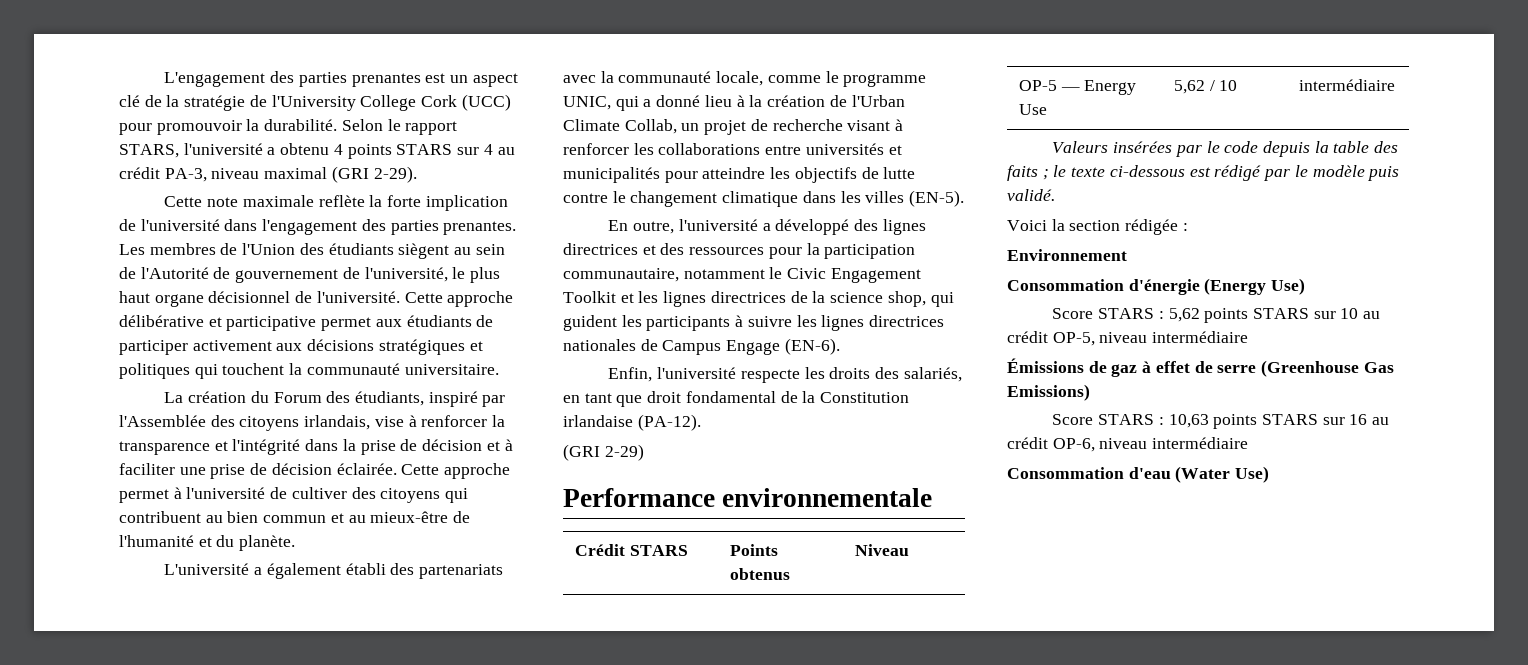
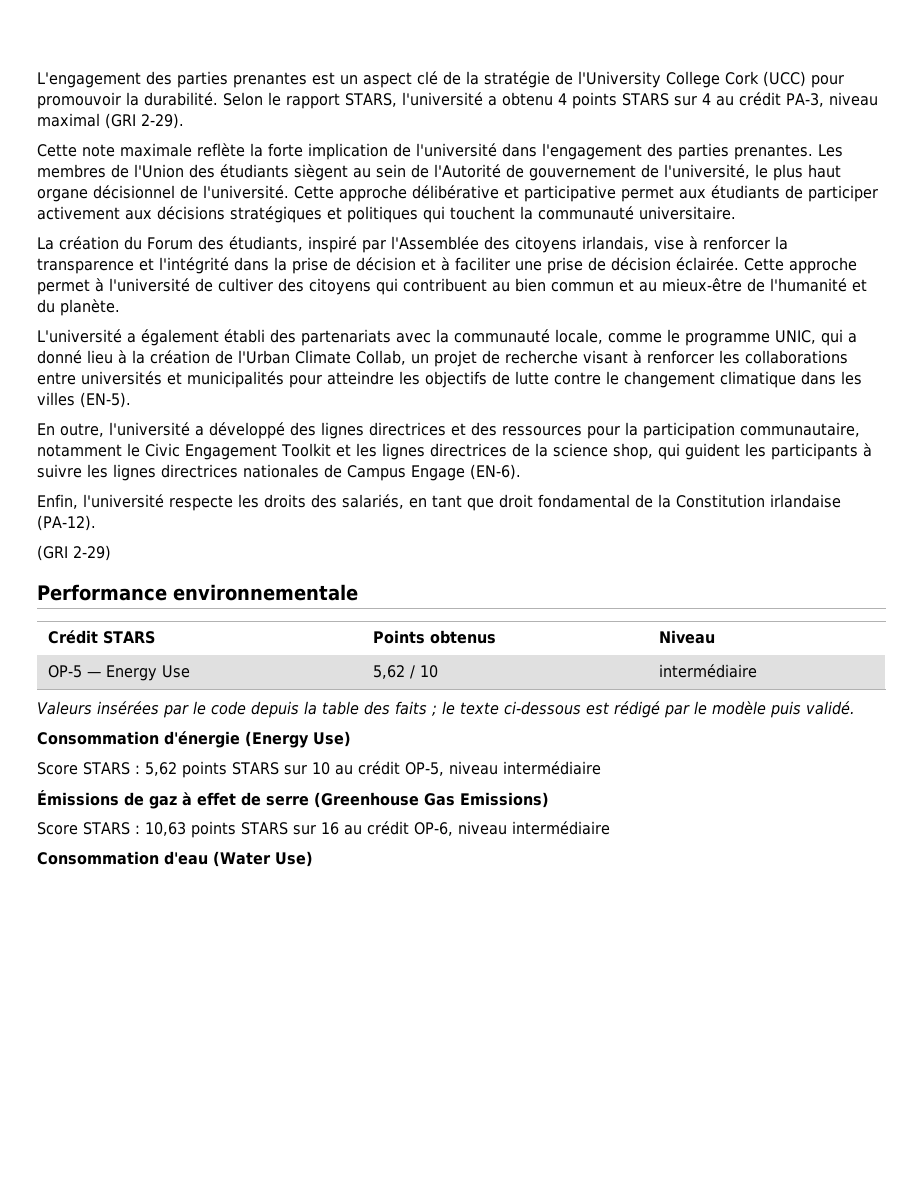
[1007,219,1188,235] [1007,249,1127,261] // Voici la section rédigée : // Environnement -> (855, 708) none

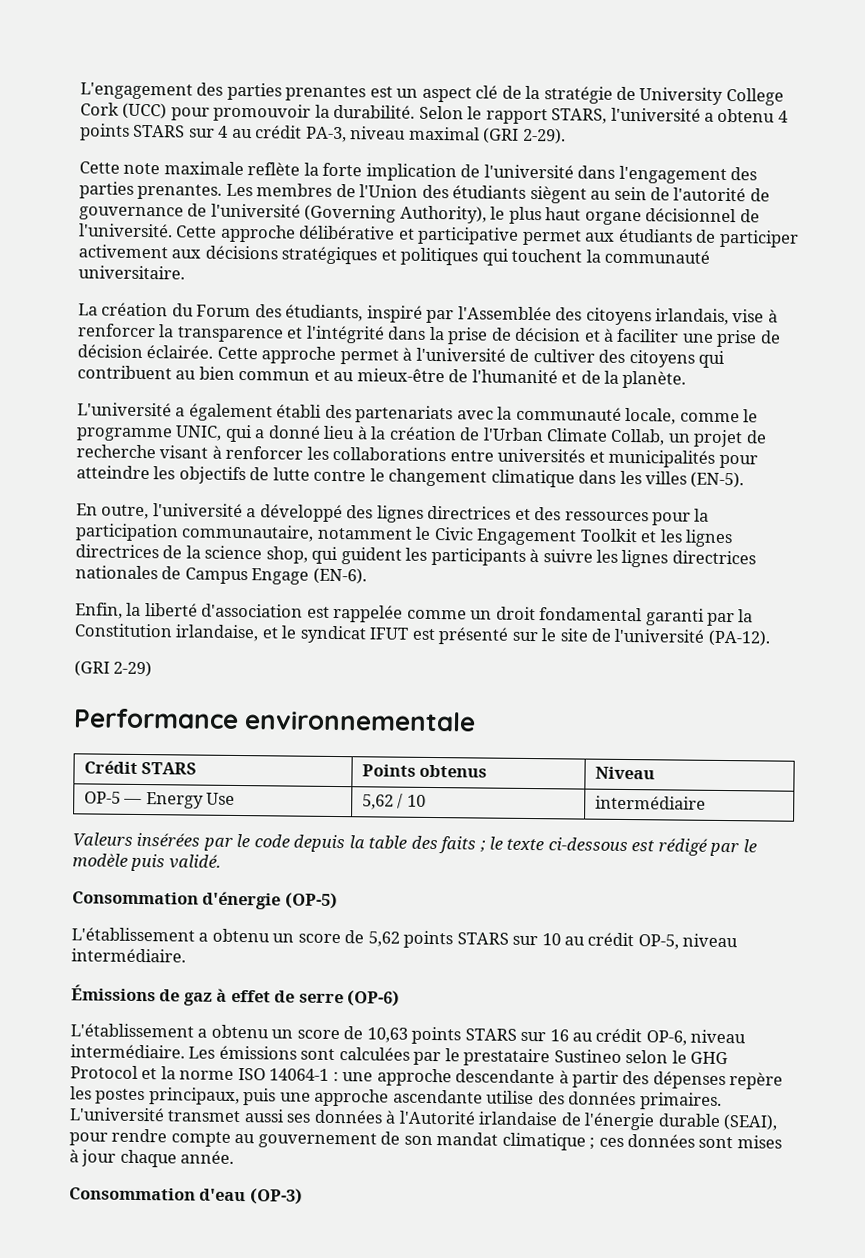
[578,71,661,88] l'University -> [639,87,724,105] University
[434,164,750,181] l'Autorité de gouvernement de l'université, -> [673,187,770,202] [79,203,487,224] l'autorité de gouvernance de l'université (Governing Authority),
[37,299,55,313] du -> [580,370,620,384] de la
[83,494,841,511] l'université respecte les droits des salariés, en tant que droit fondamental de la Constitution irlandaise -> [126,602,754,627] [74,623,706,645] la liberté d'association est rappelée comme un droit fondamental garanti par la Constitution irlandaise, et le syndicat IFUT est présenté sur le site de l'université
[245,731,351,748] [37,762,140,775] (Energy Use) // Score STARS : -> [284,892,338,910] [71,927,365,944] (OP-5) // L'établissement a obtenu un score de
[502,761,601,775] intermédiaire -> [71,948,186,963] intermédiaire.
[314,792,549,808] [37,822,140,835] (Greenhouse Gas Emissions) // Score STARS : -> [347,990,401,1007] [70,1023,364,1040] (OP-6) // L'établissement a obtenu un score de
[511,821,610,835] intermédiaire -> [70,1044,729,1067] [70,1065,784,1090] [70,1086,722,1110] [69,1107,779,1131] [69,1128,782,1151] [69,1149,235,1168] intermédiaire. Les émissions sont calculées par le prestataire Sustineo selon le GHG Protocol et la norme ISO 14064-1 : une approche descendante à partir des dépenses repère les postes principaux, puis une approche ascendante utilise des données primaires. L'université transmet aussi ses données à l'Autorité irlandaise de l'énergie durable (SEAI), pour rendre compte au gouvernement de son mandat climatique ; ces données sont mises à jour chaque année.
[213,851,313,867] (Water Use) -> [249,1188,303,1205] (OP-3)

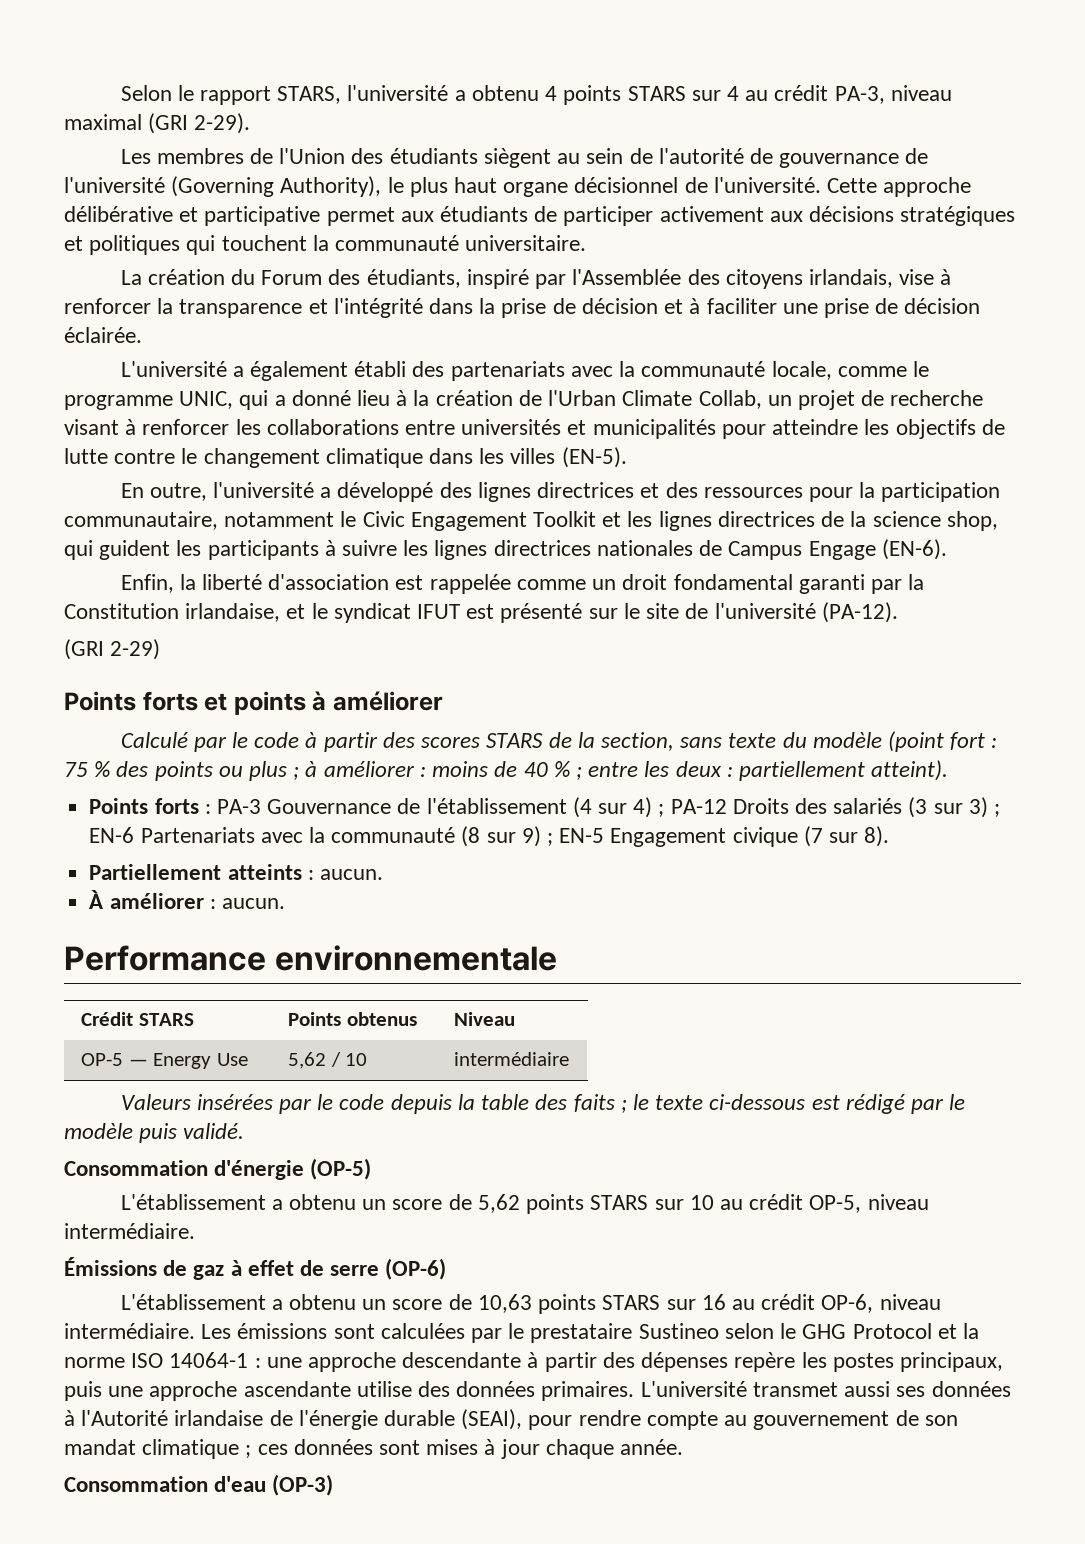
[80,82,784,106] [80,102,416,122] L'engagement des parties prenantes est un aspect clé de la stratégie de University College Cork (UCC) pour promouvoir la durabilité. -> (120, 93) none
[79,161,758,185] [79,181,223,200] Cette note maximale reflète la forte implication de l'université dans l'engagement des parties prenantes. -> (251, 123) none
[216,346,726,369] [77,365,687,389] Cette approche permet à l'université de cultiver des citoyens qui contribuent au bien commun et au mieux-être de l'humanité et de la planète. -> (142, 335) none
(153, 669) none -> [64,691,444,715] [120,731,998,752] [64,760,949,781] [89,797,1001,818] [89,826,890,847] [89,864,383,880] [89,890,285,909] // Points forts et points à améliorer // Calculé par le code à partir des scores STARS de la section, sans texte du modèle (point fort : 75 % des points ou plus ; à améliorer : moins de 40 % ; entre les deux : partiellement atteint). // Points forts : PA-3 Gouvernance de l'établissement (4 sur 4) ; PA-12 Droits des salariés (3 sur 3) ; EN-6 Partenariats avec la communauté (8 sur 9) ; EN-5 Engagement civique (7 sur 8). // Partiellement atteints : aucun. // À améliorer : aucun.

